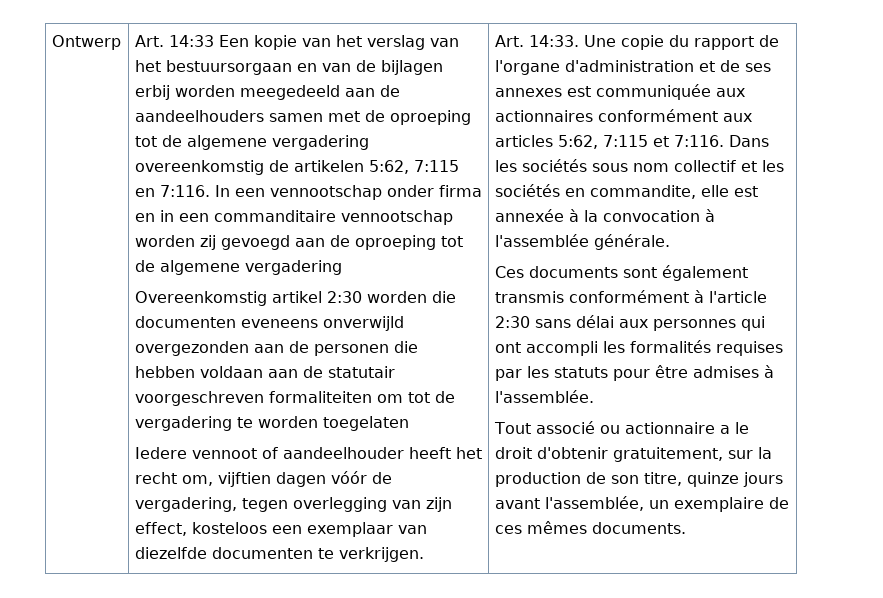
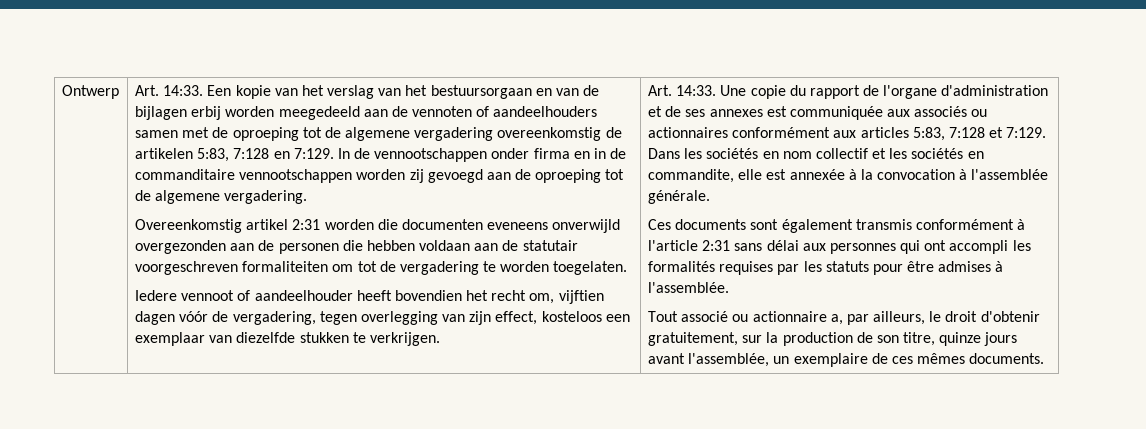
[168,35,214,47] 14:33 -> [163,85,204,96] 14:33.
(400, 91) none -> [412,106,490,117] vennoten of
[368,160,459,174] [134,185,382,200] 5:62, 7:115 en 7:116. In een vennootschap -> [197,148,488,162] 5:83, 7:128 en 7:129. In de vennootschappen
[178,210,453,225] een commanditaire vennootschap -> [610,148,627,159] [134,169,353,183] de commanditaire vennootschappen
[244,260,342,275] vergadering -> [224,190,308,204] vergadering.
[326,291,362,303] 2:30 -> [292,219,321,230] 2:31
[322,416,409,431] toegelaten -> [553,261,628,275] toegelaten.
(451, 453) none -> [394,290,462,301] bovendien
[211,547,313,559] documenten -> [299,332,349,343] stukken
(745, 92) none -> [914,106,988,117] associés ou
[557,135,724,149] 5:62, 7:115 et 7:116. -> [912,127,1047,141] 5:83, 7:128 et 7:129.
[591,163,628,172] sous -> [762,151,779,159] en
[494,316,530,328] 2:30 -> [702,240,731,251] 2:31
[719,425,730,434] a -> [830,311,926,325] a, par ailleurs,

